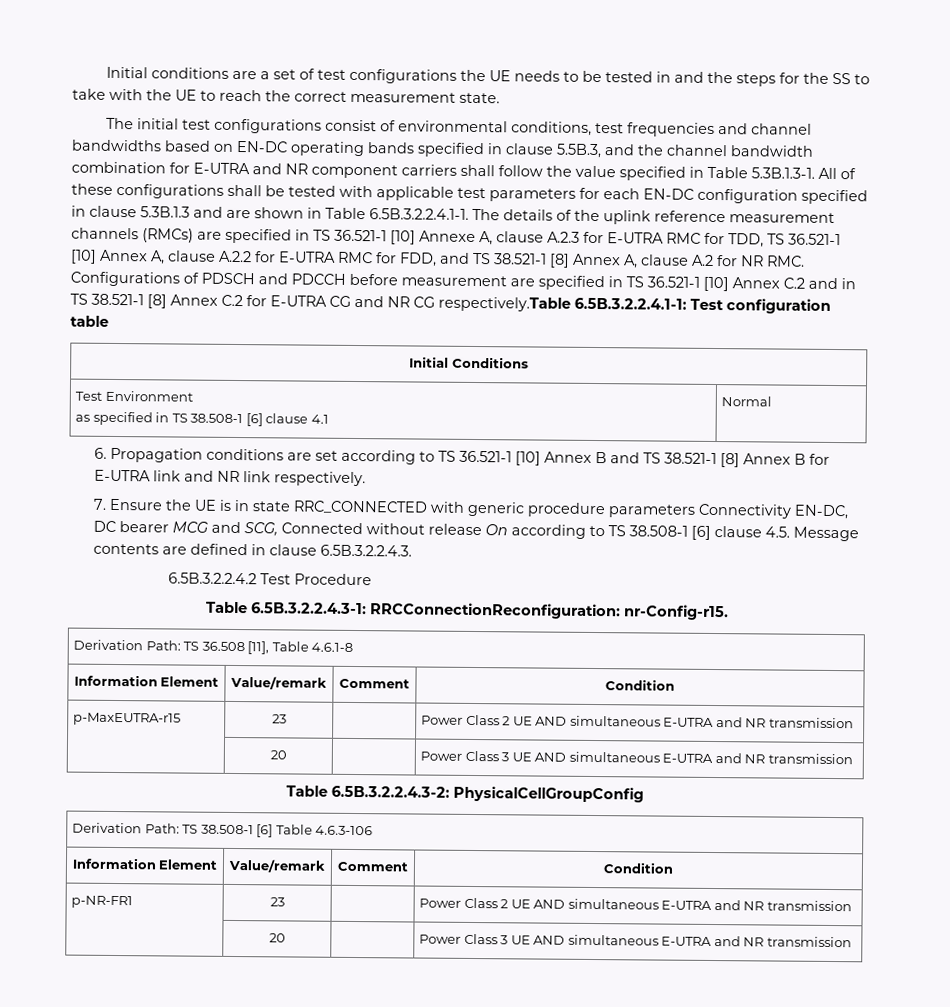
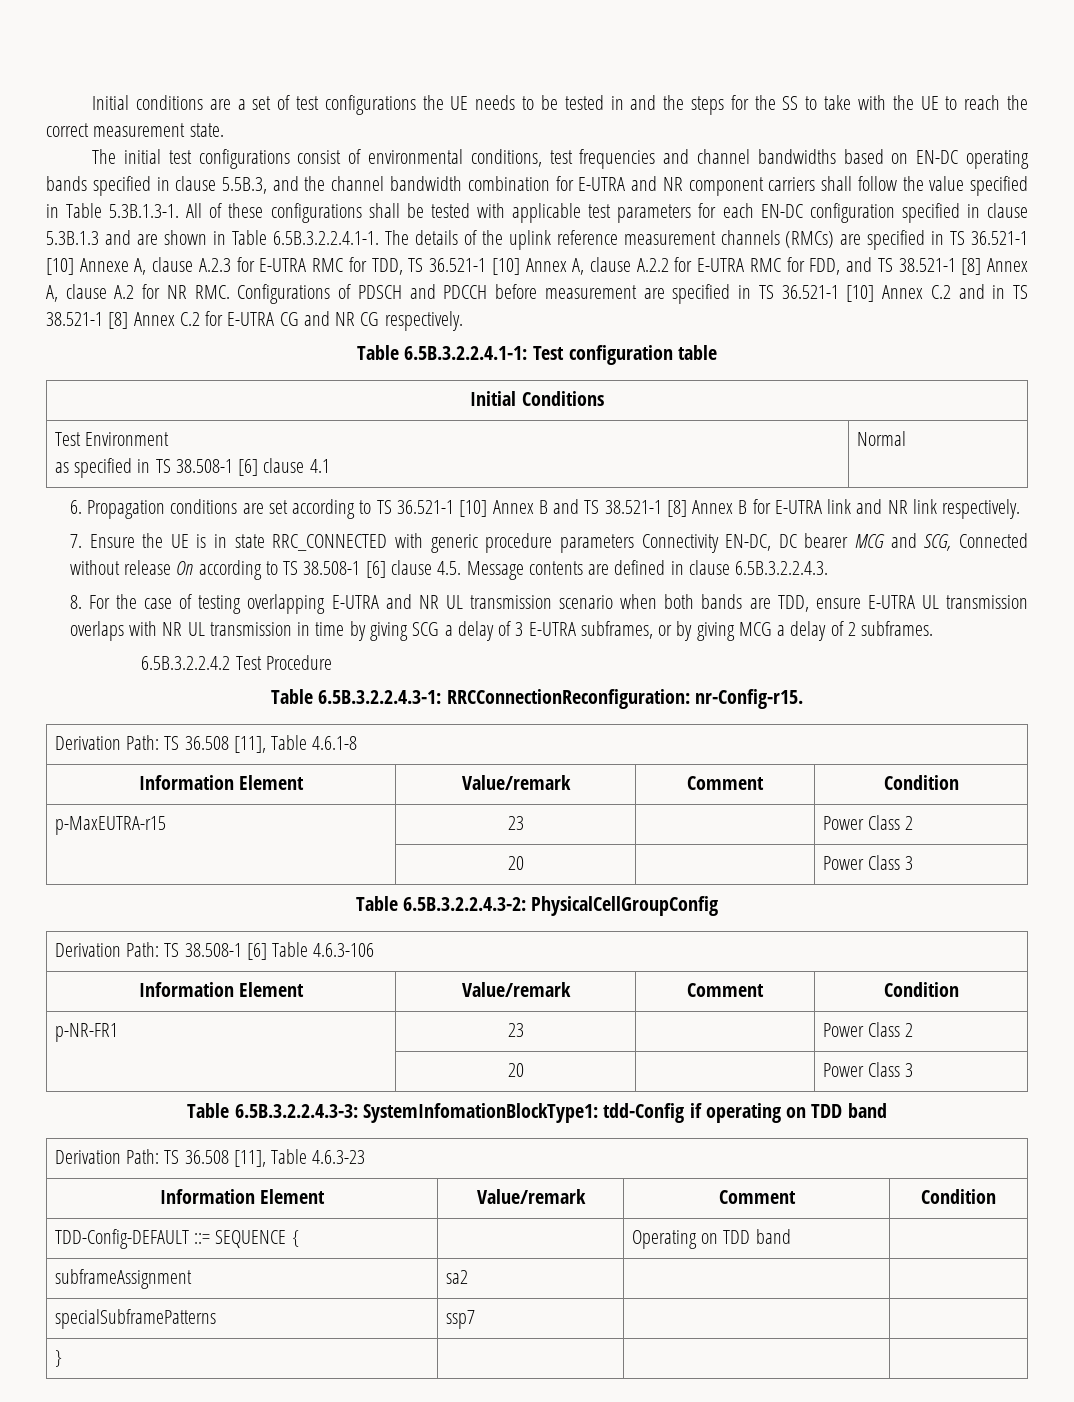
[438,296,571,312] respectively.Table -> [384,311,463,331] [356,345,399,360] respectively. // Table
(413, 550) none -> [69,594,1028,614] [69,621,934,641] // 8. For the case of testing overlapping E-UTRA and NR UL transmission scenario when both bands are TDD, ensure E-UTRA UL transmission overlaps with NR UL transmission in time by giving SCG a delay of 3 E-UTRA subframes, or by giving MCG a delay of 2 subframes.
[512,715,854,729] [269,750,287,760] [420,750,853,765] UE AND simultaneous E-UTRA and NR transmission // | 20 | | Power Class 3 UE AND simultaneous E-UTRA and NR transmission -> [507,856,524,870] [822,855,914,870] // | 20 | | Power Class 3
[510,898,852,912] [268,933,286,943] [419,933,852,948] UE AND simultaneous E-UTRA and NR transmission // | 20 | | Power Class 3 UE AND simultaneous E-UTRA and NR transmission -> [507,1063,524,1077] [822,1062,914,1077] [187,1103,887,1123] [54,1149,366,1167] [159,1189,326,1204] [476,1189,586,1204] [718,1190,796,1204] [921,1189,996,1204] [54,1229,299,1249] [631,1229,791,1249] [54,1269,192,1289] [445,1270,468,1284] [54,1309,216,1329] [445,1310,475,1329] [54,1350,62,1367] // | 20 | | Power Class 3 // Table 6.5B.3.2.2.4.3-3: SystemInfomationBlockType1: tdd-Config if operating on TDD band // Derivation Path: TS 36.508 [11], Table 4.6.3-23 // Information Element | Value/remark | Comment | Condition // TDD-Config-DEFAULT ::= SEQUENCE { | | Operating on TDD band | // subframeAssignment | sa2 | | // specialSubframePatterns | ssp7 | | // } | | |

